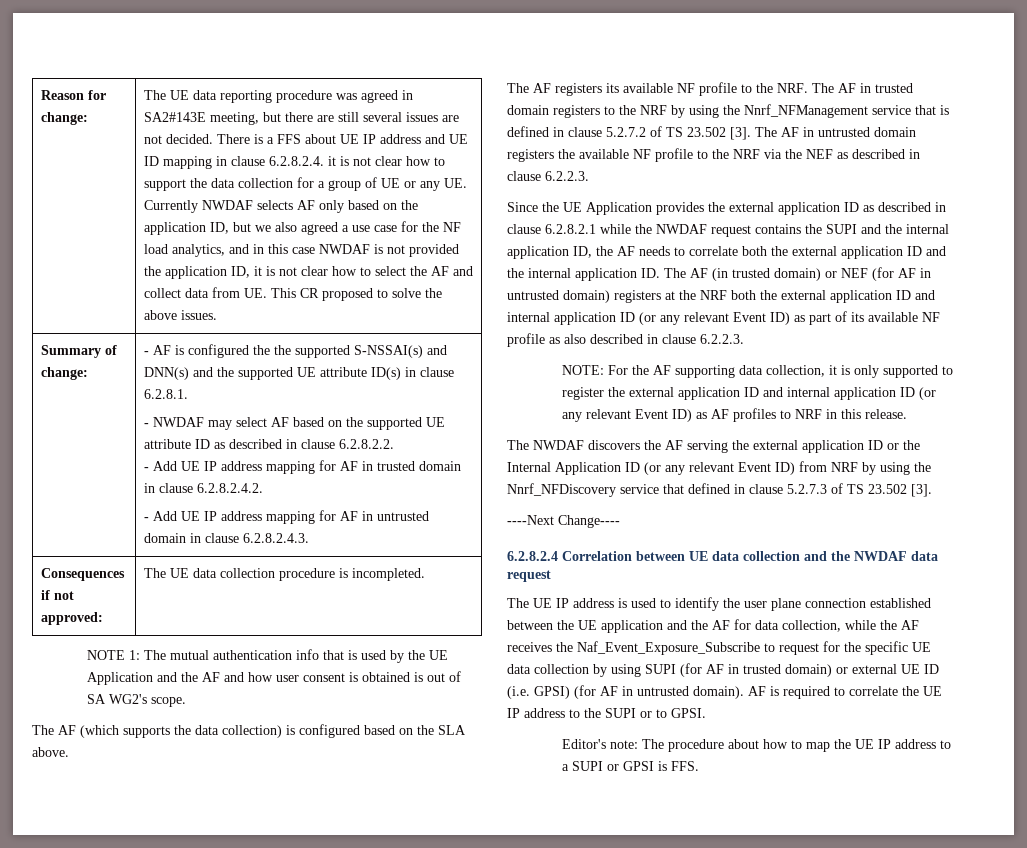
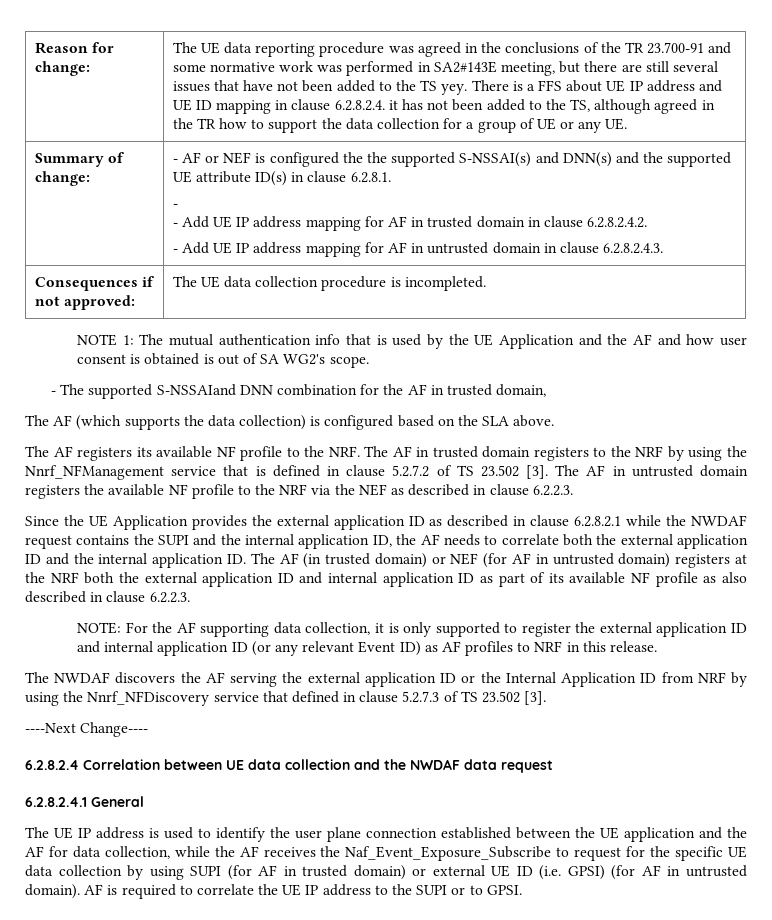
(413, 95) none -> [481,42,732,54] [172,61,431,76] the conclusions of the TR 23.700-91 and some normative work was performed in
[441,115,459,122] [143,134,213,144] are not decided. -> [213,80,468,95] that have not been added to the TS yey.
[339,156,402,166] is not clear -> [401,99,715,114] [172,118,216,129] has not been added to the TS, although agreed in the TR
[143,200,418,213] [143,221,461,235] [143,244,459,257] [143,266,473,279] [143,287,442,301] [143,310,217,320] Currently NWDAF selects AF only based on the application ID, but we also agreed a use case for the NF load analytics, and in this case NWDAF is not provided the application ID, it is not clear how to select the AF and collect data from UE. This CR proposed to solve the above issues. -> (628, 124) none
(171, 350) none -> [205,152,252,164] or NEF
[152,417,445,430] [143,439,394,449] NWDAF may select AF based on the supported UE attribute ID as described in clause 6.2.8.2.2. -> (178, 206) none
(187, 702) none -> [51,384,547,399] // - The supported S-NSSAIand DNN combination for the AF in trusted domain,
[639,312,790,325] (or any relevant Event ID) -> (475, 578) none
[644,462,795,475] (or any relevant Event ID) -> (657, 678) none
(551, 576) none -> [25,796,144,807] // 6.2.8.2.4.1 General
[562,739,952,752] [562,761,700,771] // Editor's note: The procedure about how to map the UE IP address to a SUPI or GPSI is FFS. -> (522, 890) none

